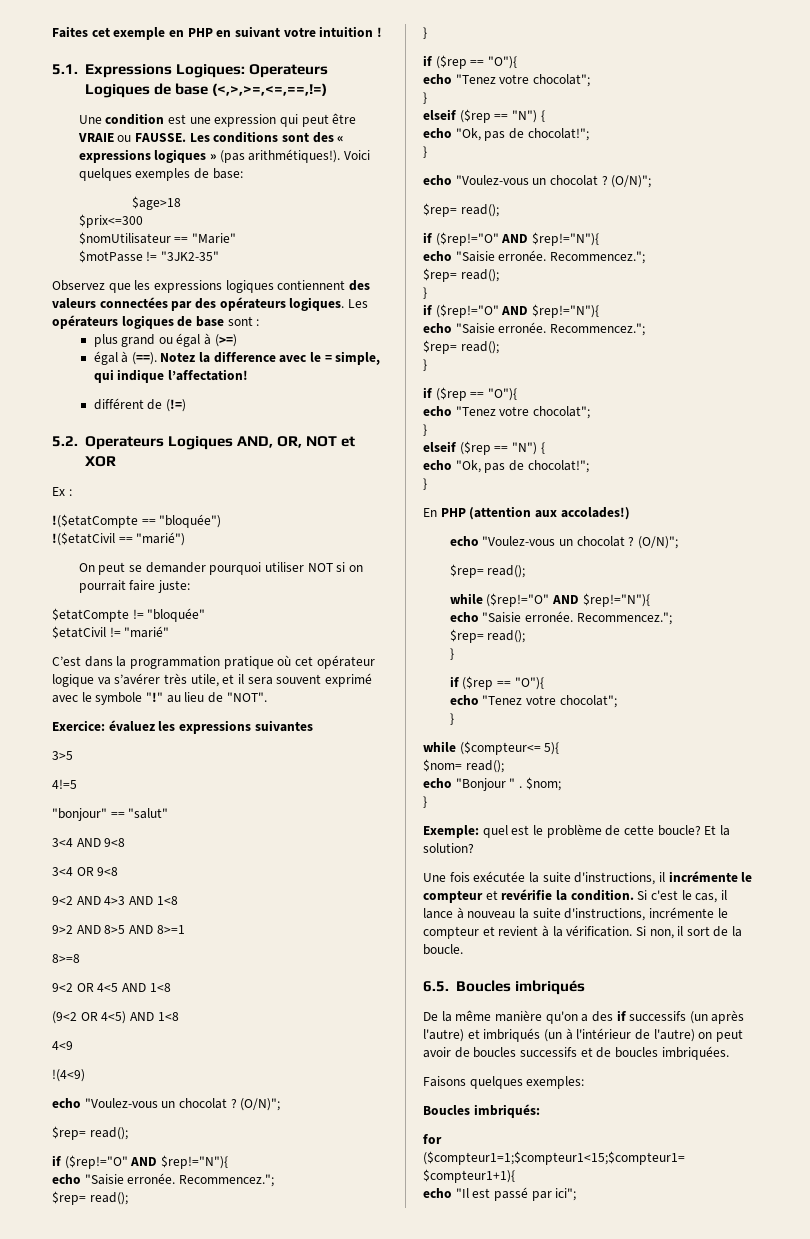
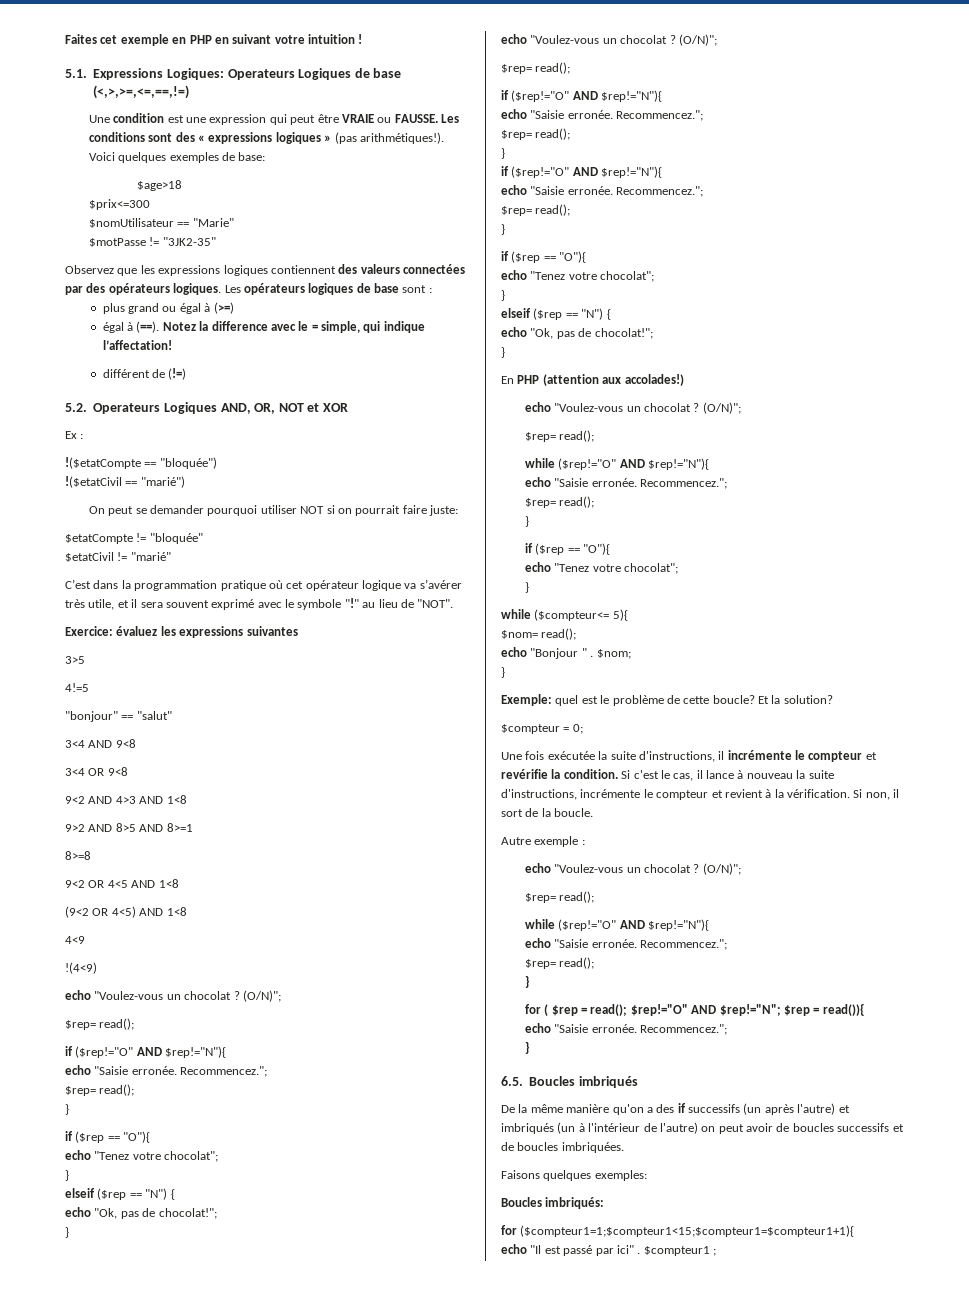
(474, 848) none -> [501,724,583,734] // $compteur = 0;
(463, 949) none -> [501,836,585,847] [524,863,741,875] [524,891,595,903] [524,919,710,931] [524,938,728,950] [524,957,595,969] [524,975,529,988] [524,1003,864,1016] [524,1023,728,1035] [524,1041,529,1054] // Autre exemple : // echo "Voulez-vous un chocolat ? (O/N)"; // $rep= read(); // while ($rep!="O" AND $rep!="N"){ // echo "Saisie erronée. Recommencez."; // $rep= read(); // } // for ( $rep = read(); $rep!="O" AND $rep!="N"; $rep = read()){ // echo "Saisie erronée. Recommencez."; // }
[555,1188,577,1201] ici"; -> [616,1245,716,1256] ici" . $compteur1 ;

